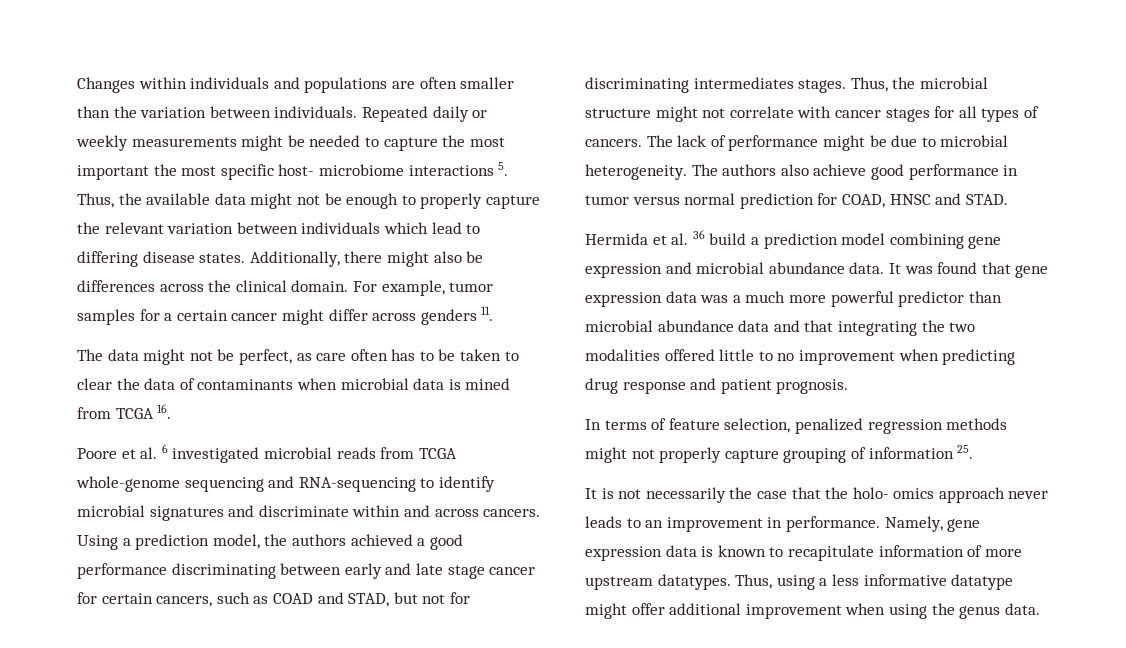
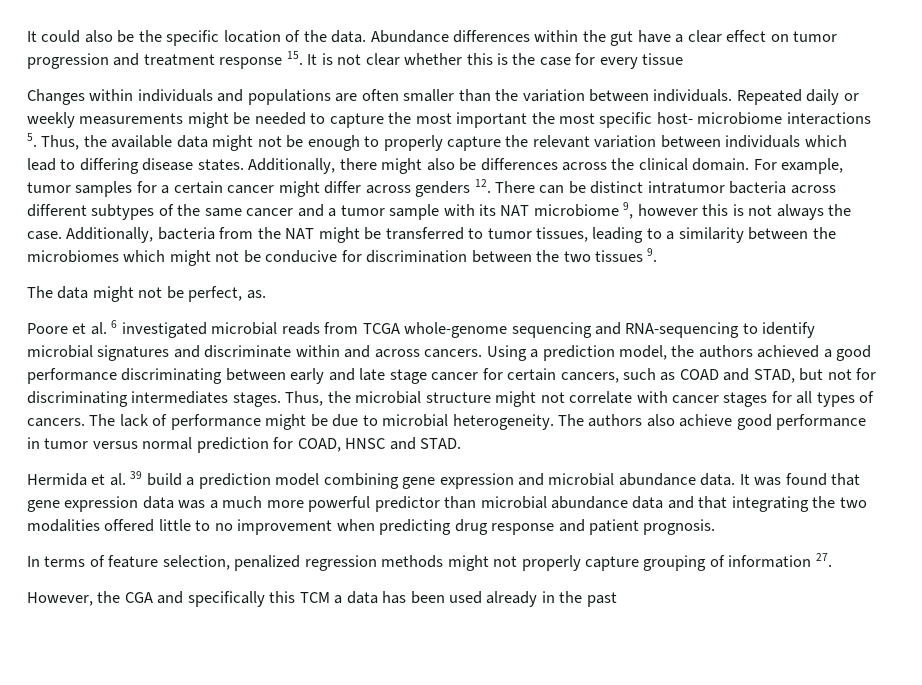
(77, 85) none -> [27,30,838,46] [27,51,684,69] It could also be the specific location of the data. Abundance differences within the gut have a clear effect on tumor progression and treatment response 15. It is not clear whether this is the case for every tissue //
[481,306,494,321] 11. -> [474,179,836,194] [27,202,852,220] [27,227,836,243] [27,248,658,266] 12. There can be distinct intratumor bacteria across different subtypes of the same cancer and a tumor sample with its NAT microbiome 9, however this is not always the case. Additionally, bacteria from the NAT might be transferred to tumor tissues, leading to a similarity between the microbiomes which might not be conducive for discrimination between the two tissues 9.
[296,349,519,361] [77,378,511,390] [77,404,172,419] as care often has to be taken to clear the data of contaminants when microbial data is mined from TCGA 16. -> [246,290,266,299] as.
[692,230,705,239] 36 -> [130,471,143,479] 39
[957,445,974,459] [585,487,1049,503] [585,516,981,532] [585,545,1022,561] [585,574,1014,590] [585,603,1040,619] 25. // It is not necessarily the case that the holo- omics approach never leads to an improvement in performance. Namely, gene expression data is known to recapitulate information of more upstream datatypes. Thus, using a less informative datatype might offer additional improvement when using the genus data. -> [815,553,832,567] [27,591,617,607] 27. // However, the CGA and specifically this TCM a data has been used already in the past

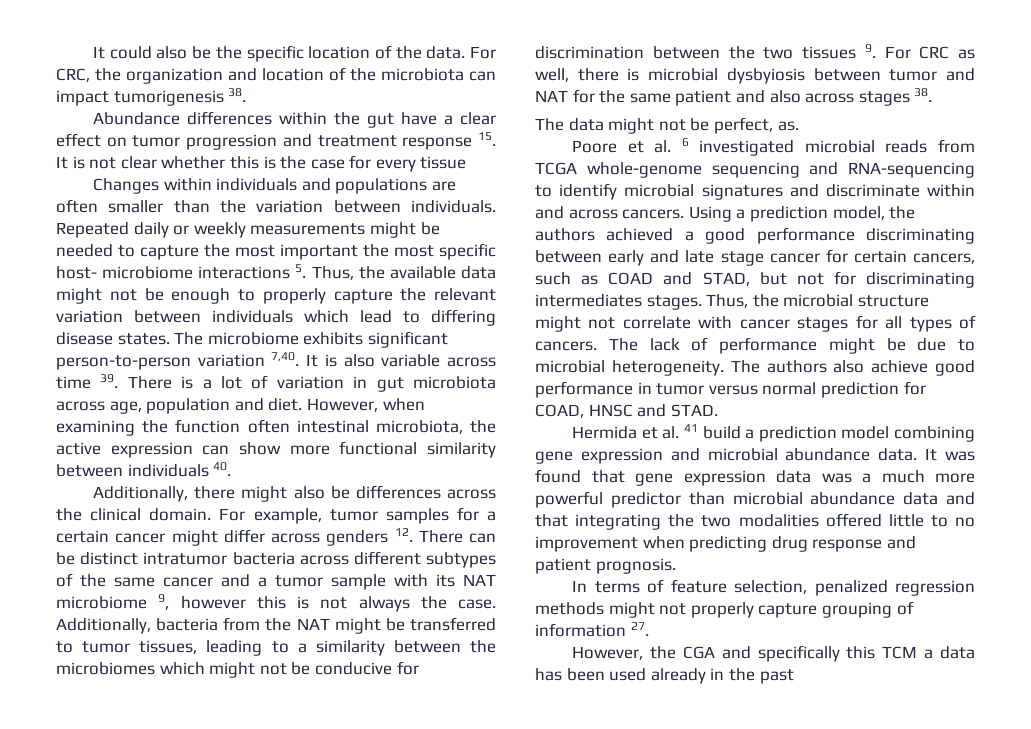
(367, 36) none -> [470,46,497,59] [56,67,496,84] [56,88,247,106] For CRC, the organization and location of the microbiota can impact tumorigenesis 38. //
(244, 165) none -> [174,331,448,348] [56,352,497,370] [56,374,496,392] [56,398,425,414] [56,419,496,436] [56,441,496,458] [56,462,232,477] The microbiome exhibits significant person-to-person variation 7,40. It is also variable across time 39. There is a lot of variation in gut microbiota across age, population and diet. However, when examining the function often intestinal microbiota, the active expression can show more functional similarity between individuals 40. //
(658, 255) none -> [884,46,975,59] [535,68,975,84] [535,88,933,106] For CRC as well, there is microbial dysbyiosis between tumor and NAT for the same patient and also across stages 38.
[130,471,143,479] 39 -> [683,424,698,432] 41

